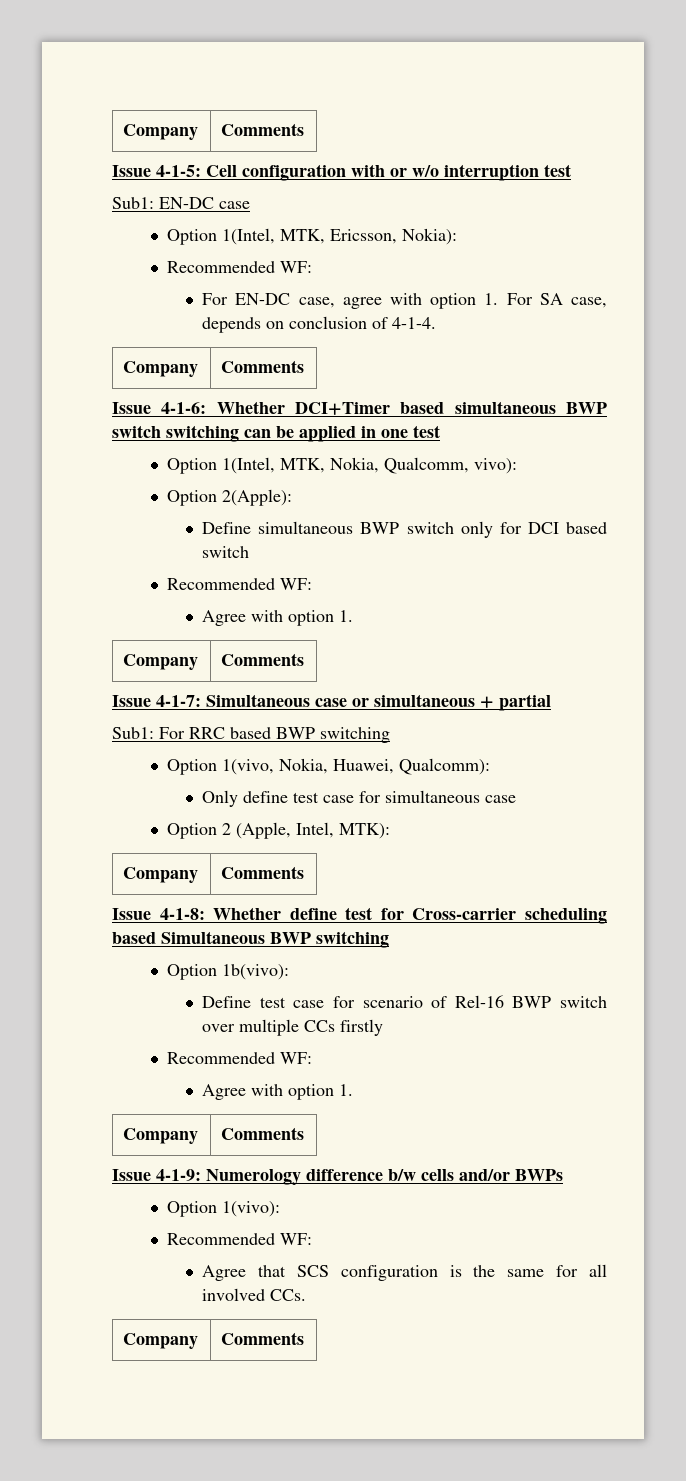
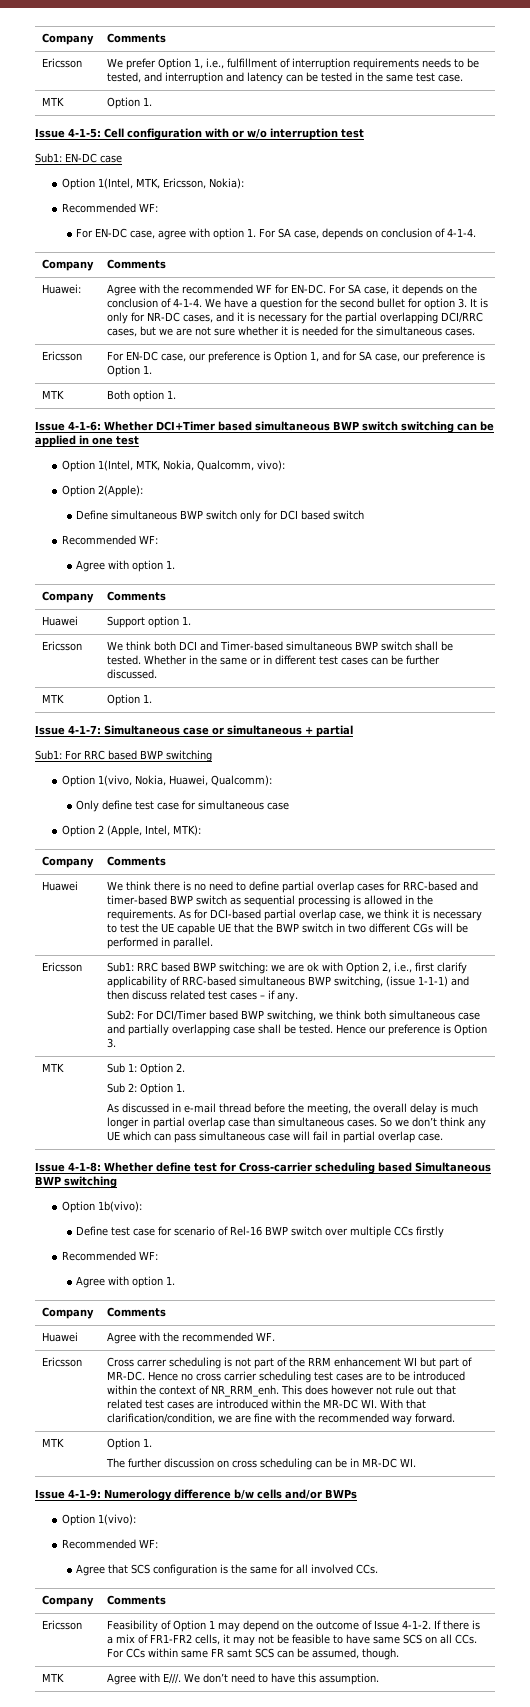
[123,124,199,140] [221,123,305,136] Company | Comments -> [41,33,94,45] [106,33,166,43] [41,58,82,68] [106,58,479,70] [106,72,463,84] [41,97,64,106] [106,97,152,109] Company | Comments // Ericsson | We prefer Option 1, i.e., fulfillment of interruption requirements needs to be tested, and interruption and latency can be tested in the same test case. // MTK | Option 1.
(305, 366) none -> [41,284,81,294] [106,284,477,296] [106,298,488,310] [106,312,483,324] [106,326,475,337] [41,351,82,361] [106,351,485,363] [106,365,152,377] [41,390,64,399] [106,390,176,402] // Huawei: | Agree with the recommended WF for EN-DC. For SA case, it depends on the conclusion of 4-1-4. We have a question for the second bullet for option 3. It is only for NR-DC cases, and it is necessary for the partial overlapping DCI/RRC cases, but we are not sure whether it is needed for the simultaneous cases. // Ericsson | For EN-DC case, our preference is Option 1, and for SA case, our preference is Option 1. // MTK | Both option 1.
(305, 659) none -> [41,616,78,626] [106,616,191,628] [41,641,82,651] [106,641,453,651] [106,655,440,665] [106,669,157,679] [41,694,64,703] [106,694,152,706] // Huawei | Support option 1. // Ericsson | We think both DCI and Timer-based simultaneous BWP switch shall be tested. Whether in the same or in different test cases can be further discussed. // MTK | Option 1.
(305, 872) none -> [41,881,78,891] [106,881,478,893] [106,895,433,907] [106,909,482,921] [106,923,468,935] [106,937,213,949] [41,962,82,972] [106,962,467,974] [106,976,469,988] [106,990,298,1002] [106,1010,480,1022] [106,1024,487,1036] [106,1038,116,1048] [41,1063,64,1072] [106,1063,185,1075] [106,1083,185,1095] [106,1103,478,1115] [106,1117,486,1129] [106,1131,443,1143] // Huawei | We think there is no need to define partial overlap cases for RRC-based and timer-based BWP switch as sequential processing is allowed in the requirements. As for DCI-based partial overlap case, we think it is necessary to test the UE capable UE that the BWP switch in two different CGs will be performed in parallel. // Ericsson | Sub1: RRC based BWP switching: we are ok with Option 2, i.e., first clarify applicability of RRC-based simultaneous BWP switching, (issue 1-1-1) and then discuss related test cases – if any. // Sub2: For DCI/Timer based BWP switching, we think both simultaneous case and partially overlapping case shall be tested. Hence our preference is Option 3. // MTK | Sub 1: Option 2. // Sub 2: Option 1. // As discussed in e-mail thread before the meeting, the overall delay is much longer in partial overlap case than simultaneous cases. So we don’t think any UE which can pass simultaneous case will fail in partial overlap case.
(305, 1133) none -> [41,1332,78,1342] [106,1332,275,1344] [41,1357,82,1367] [106,1357,472,1369] [106,1371,465,1383] [106,1385,456,1397] [106,1399,426,1409] [106,1413,455,1425] [41,1438,64,1447] [106,1438,152,1450] [105,1458,416,1470] // Huawei | Agree with the recommended WF. // Ericsson | Cross carrer scheduling is not part of the RRM enhancement WI but part of MR-DC. Hence no cross carrier scheduling test cases are to be introduced within the context of NR_RRM_enh. This does however not rule out that related test cases are introduced within the MR-DC WI. With that clarification/condition, we are fine with the recommended way forward. // MTK | Option 1. // The further discussion on cross scheduling can be in MR-DC WI.
(305, 1338) none -> [41,1620,82,1630] [106,1620,480,1632] [106,1634,477,1646] [106,1648,399,1660] [41,1673,64,1682] [106,1673,379,1685] // Ericsson | Feasibility of Option 1 may depend on the outcome of Issue 4-1-2. If there is a mix of FR1-FR2 cells, it may not be feasible to have same SCS on all CCs. For CCs within same FR samt SCS can be assumed, though. // MTK | Agree with E///. We don’t need to have this assumption.

